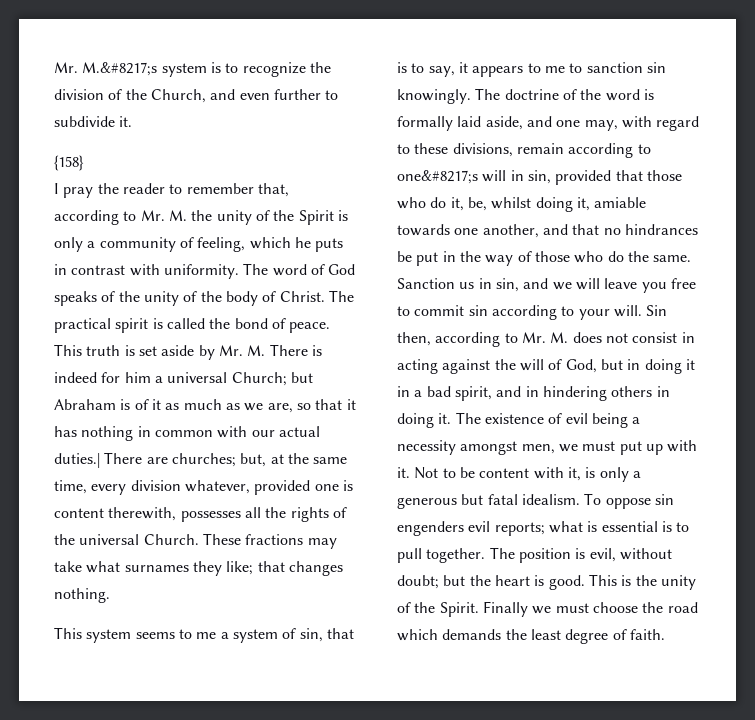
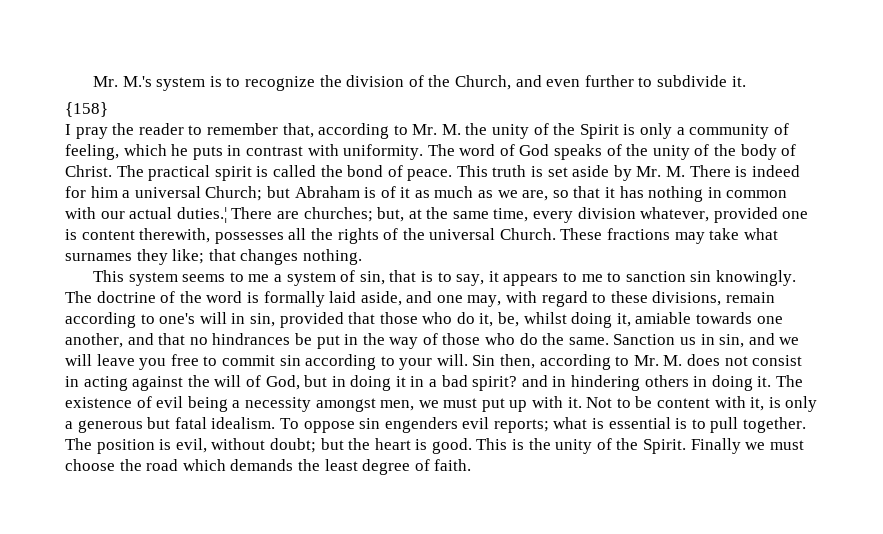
[54,62,158,76] Mr. M.&#8217;s -> [93,76,152,87] Mr. M.'s
[54,453,100,468] duties.| -> [176,207,227,223] duties.¦
[397,170,478,184] one&#8217;s -> [159,313,196,324] one's
[454,386,492,401] spirit, -> [472,376,518,391] spirit?

